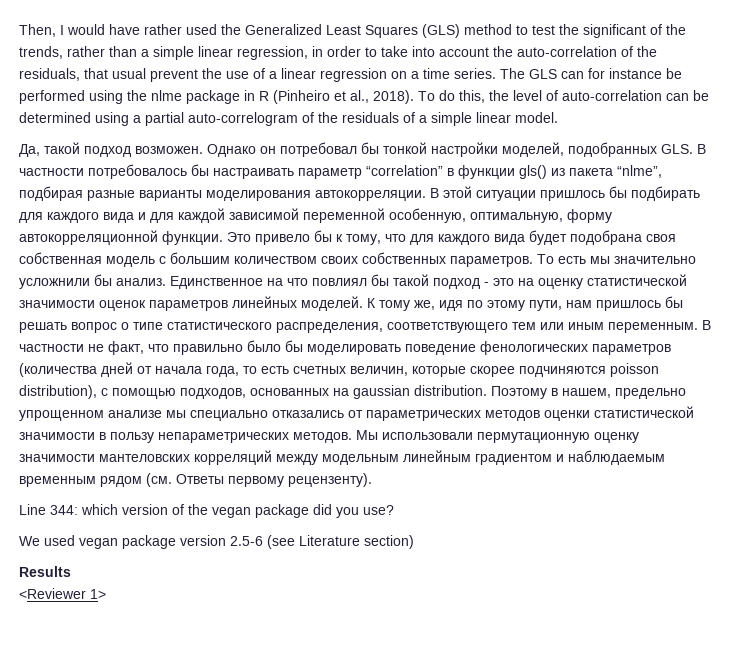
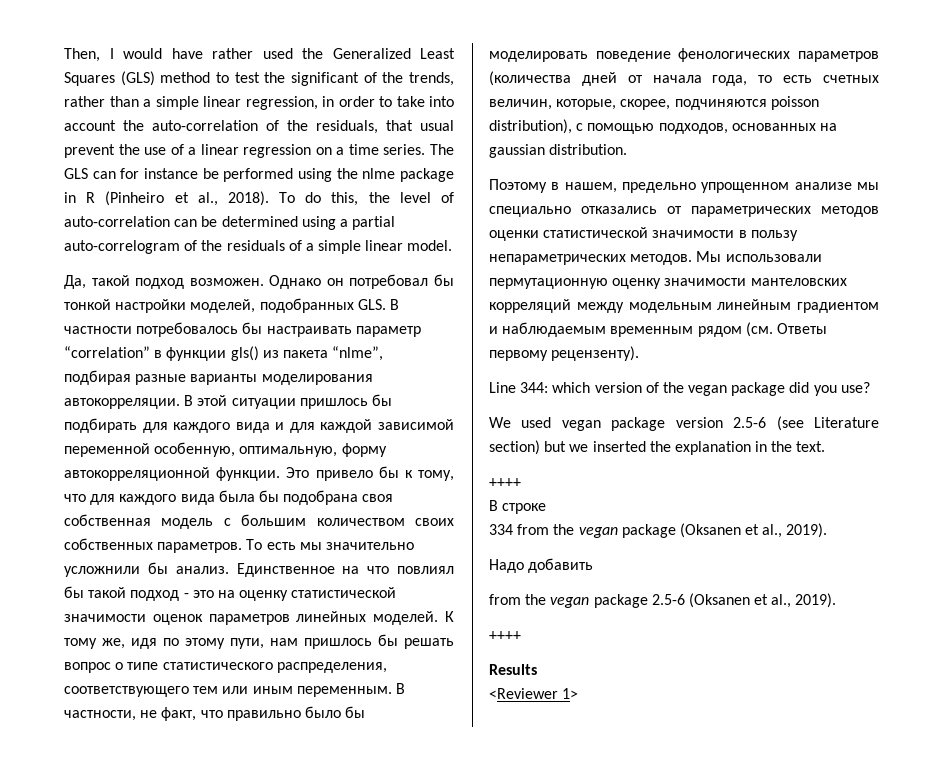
[529,230,567,245] будет -> [218,490,279,502] была бы
[19,344,84,352] частности -> [64,710,136,721] частности,
[412,366,515,377] которые скорее -> [556,99,671,110] которые, скорее,
(487, 390) none -> (628, 149) //
(414, 542) none -> [544,441,826,455] [489,478,521,487] [489,500,547,514] [489,523,828,538] [489,558,594,573] [489,593,837,608] [489,631,521,640] but we inserted the explanation in the text. // ++++ // В строке // 334 from the vegan package (Oksanen et al., 2019). // Надо добавить // from the vegan package 2.5-6 (Oksanen et al., 2019). // ++++

